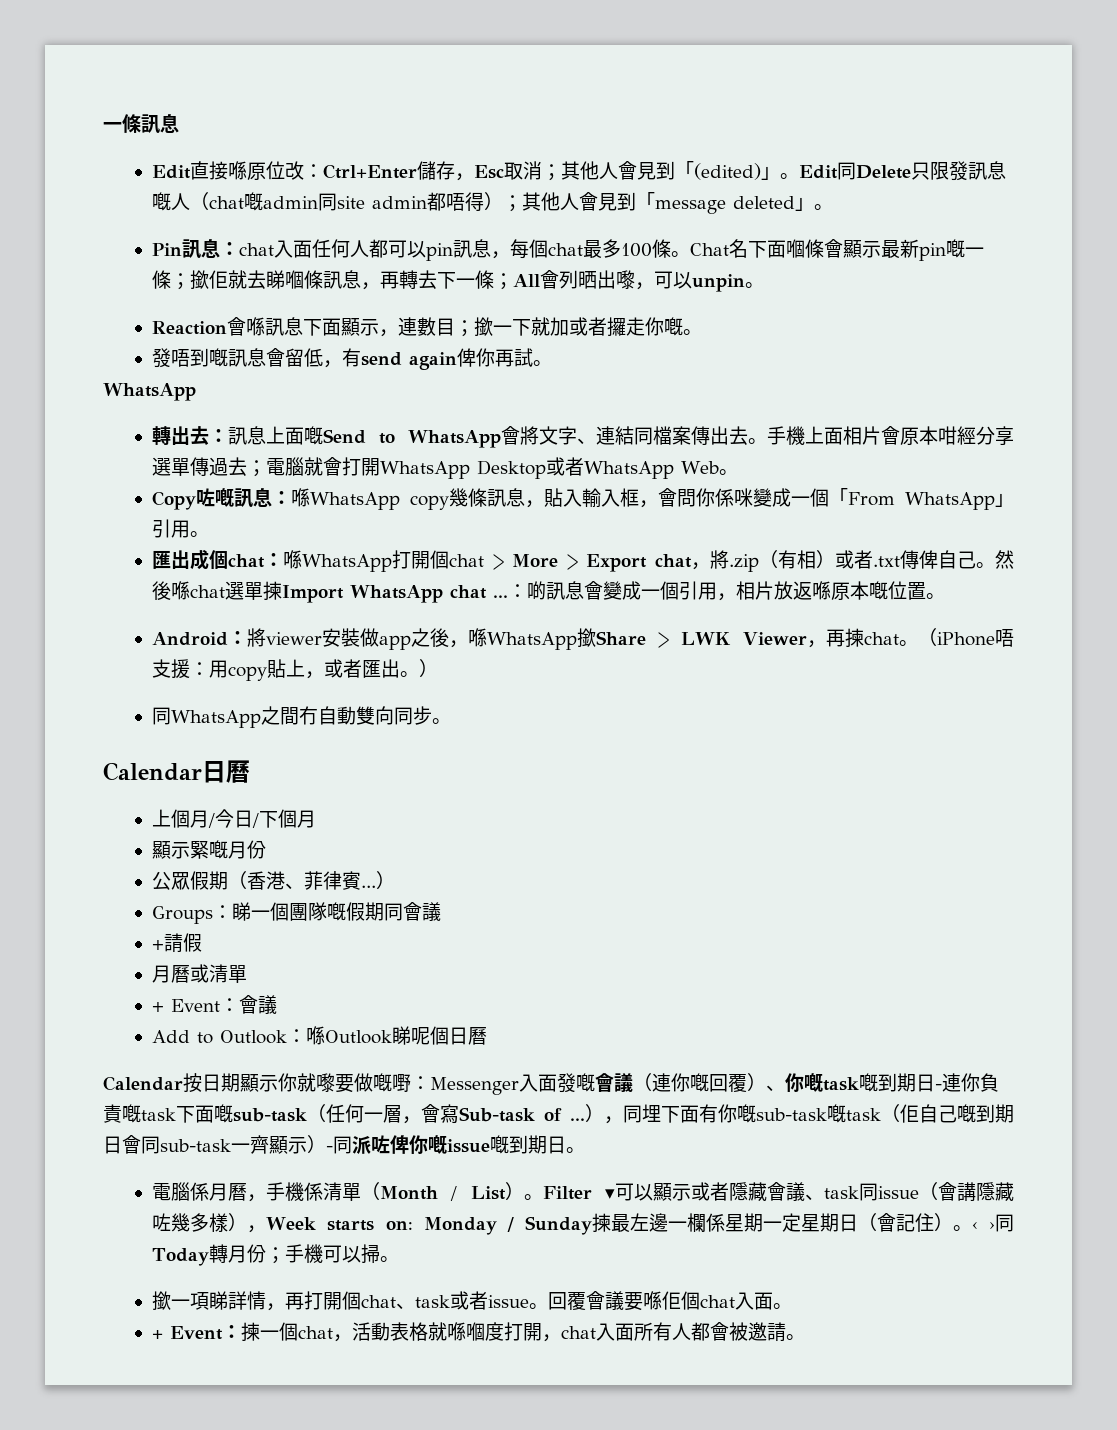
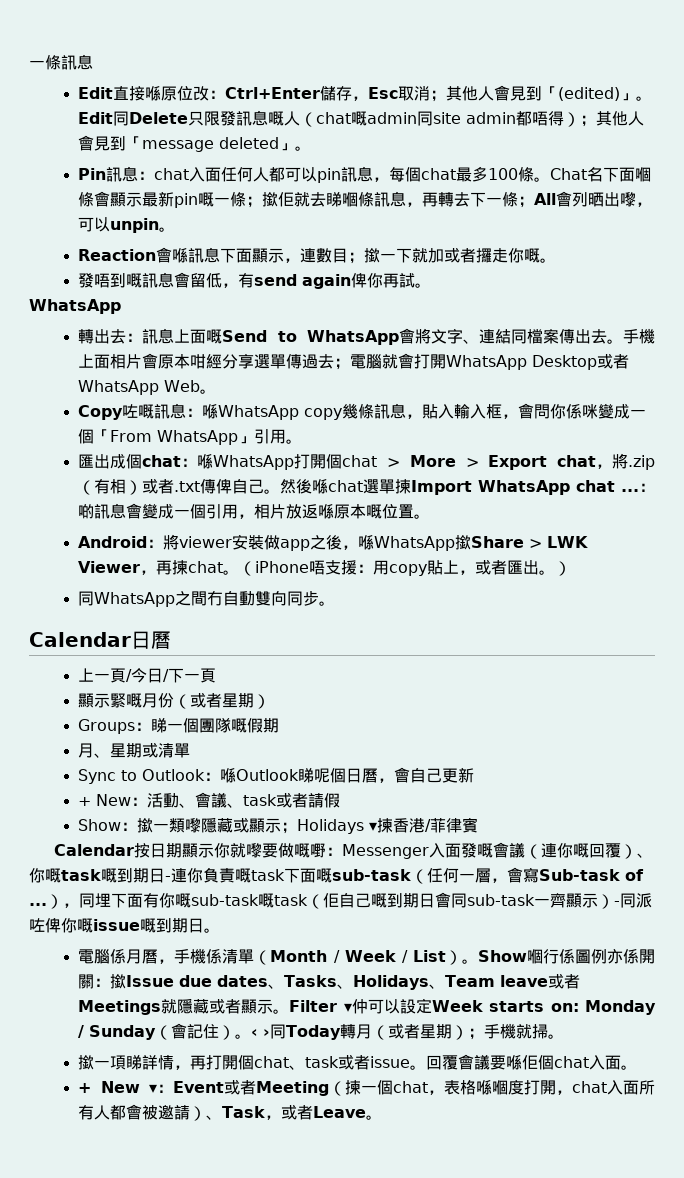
[171,809,210,828] 個月 -> [94,668,127,683] 一頁
[278,809,317,828] 個月 -> [184,668,217,683] 一頁
[152,871,377,890] // 公眾假期（香港、菲律賓... -> [174,693,255,709] （或者星期
[384,902,442,921] [152,933,203,953] [152,965,191,983] 同會議 // +請假 // 月曆 -> [78,743,143,758] // 月、星期
[152,995,278,1014] [152,1030,191,1043] + Event：會議 // Add -> [78,769,117,784] Sync
(488, 1036) none -> [378,767,475,783] [78,792,341,808] [78,817,479,834] ，會自己更新 // + New：活動、會議、task或者請假 // Show：撳一類嚟隱藏或顯示；Holidays ▾揀香港/菲律賓
[470,1182,1014,1202] [152,1213,267,1233] List）。Filter ▾可以顯示或者隱藏會議、task同issue（會講隱藏咗幾多樣）， -> [344,949,655,965] [78,974,581,990] [78,998,432,1015] Week / List）。Show嗰行係圖例亦係開關：撳Issue due dates、Tasks、Holidays、Team leave或者Meetings就隱藏或者顯示。Filter ▾仲可以設定
[591,1213,858,1232] 揀最左邊一欄係星期一定星期日 -> (157, 1032) none
[247,1244,362,1264] 份；手機可以 -> [372,1023,533,1040] （或者星期）；手機就
[170,1325,242,1340] Event： -> [100,1080,346,1096] New ▾：Event或者Meeting（
[352,1322,448,1341] 活動表格就 -> [444,1080,477,1095] 表格
(787, 1332) none -> [190,1105,367,1121] ）、Task，或者Leave

